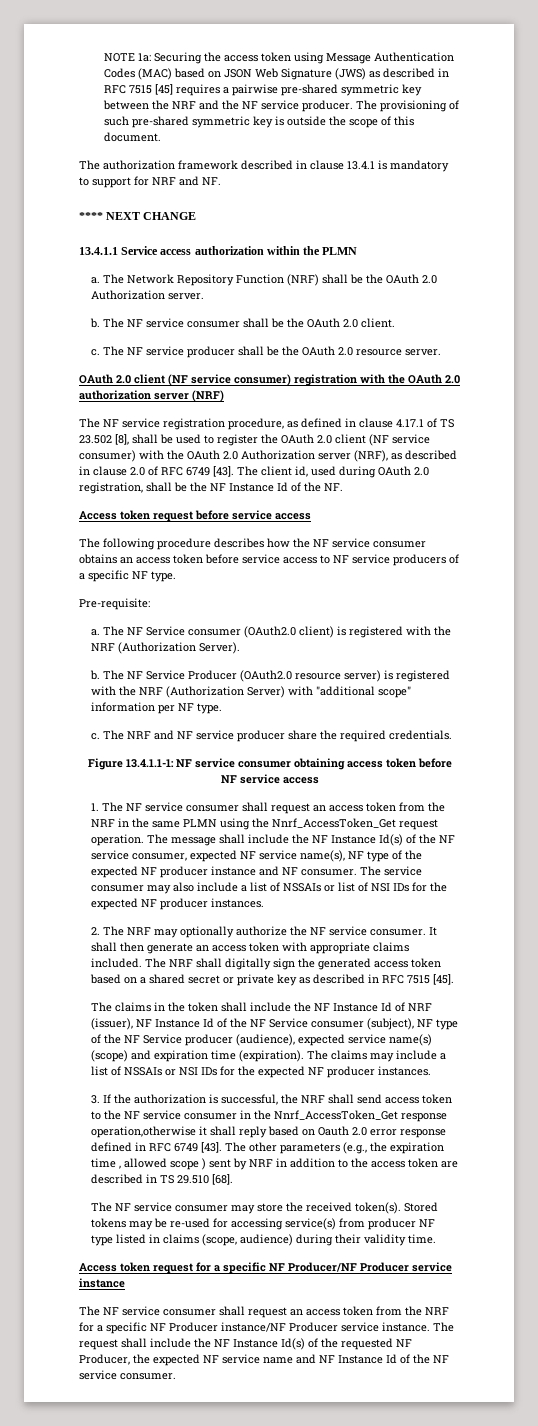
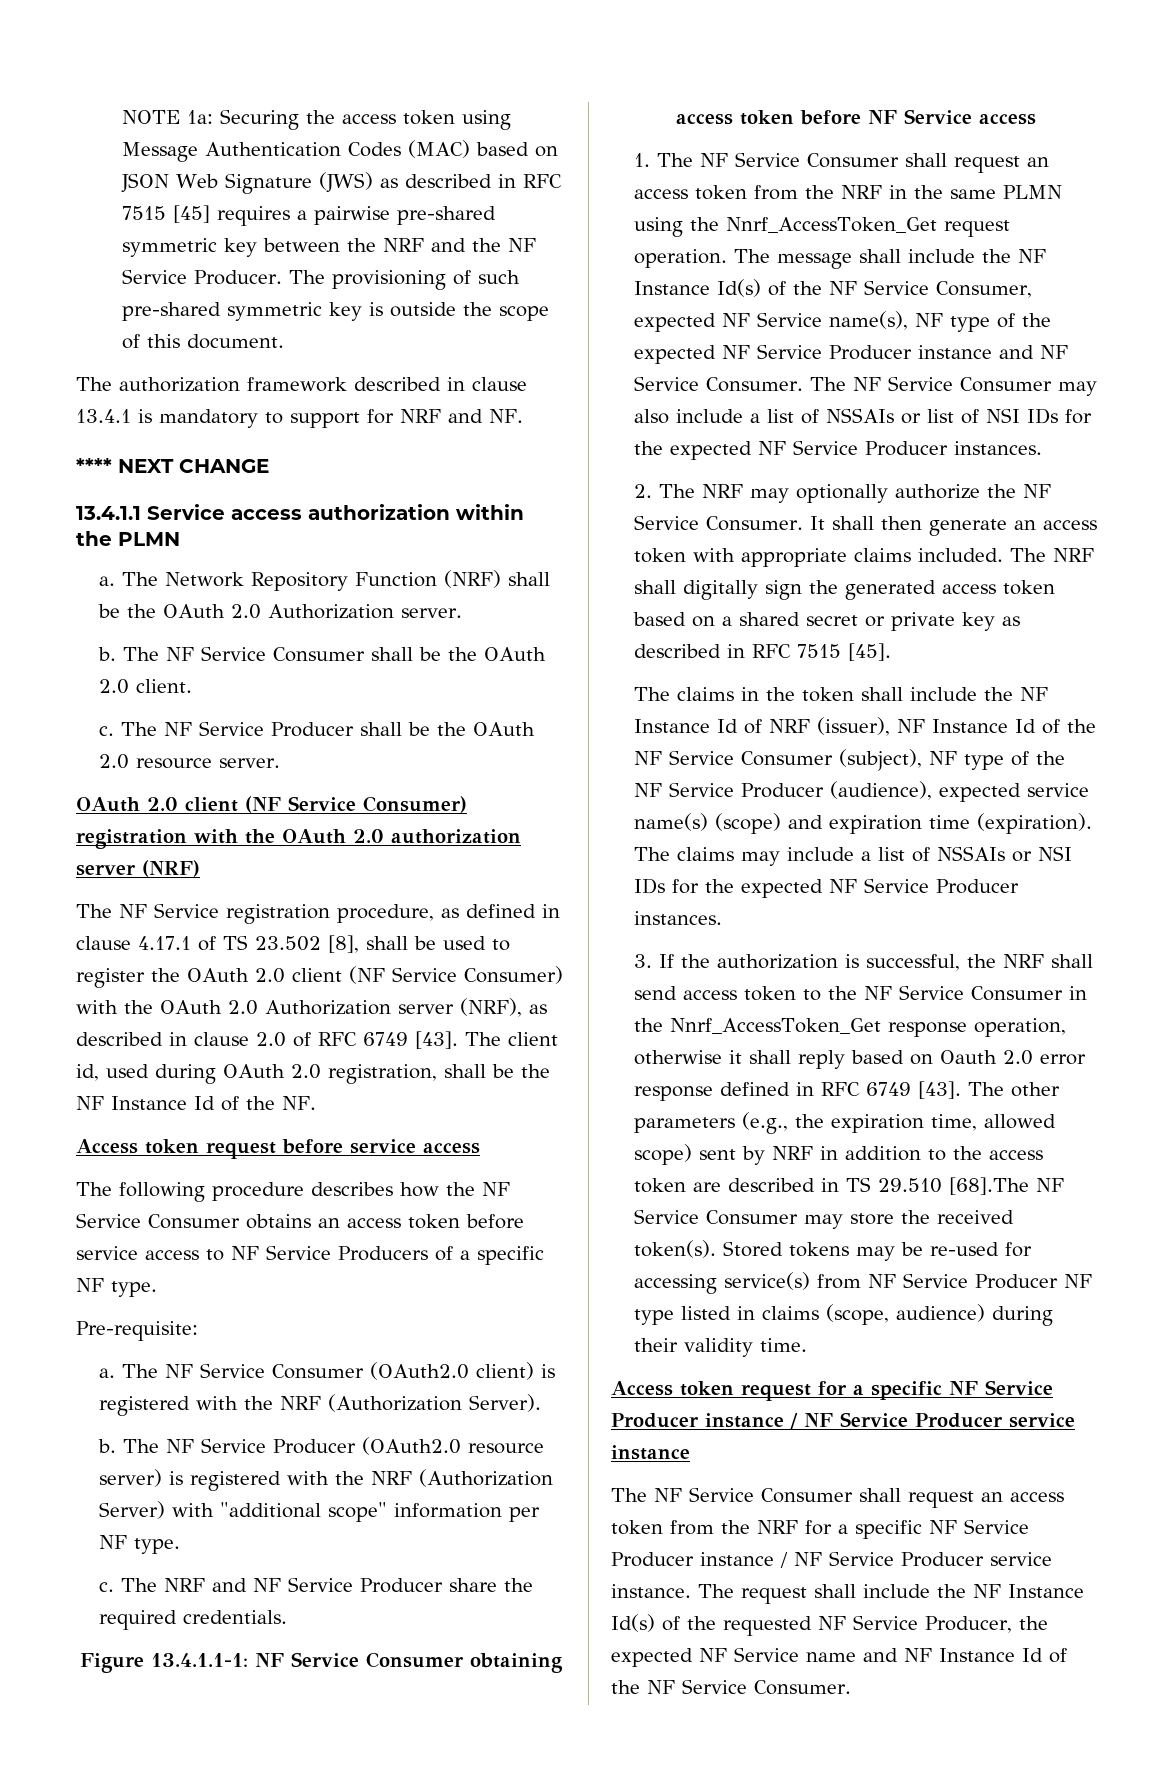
[260,100,353,112] service producer. -> [122,269,283,285] Service Producer.
[146,318,241,328] service consumer -> [201,646,366,662] Service Consumer
[146,346,236,358] service producer -> [199,721,355,737] Service Producer
[191,374,291,386] service consumer) -> [288,796,467,813] Service Consumer)
[122,418,160,428] service -> [154,903,219,918] Service
[392,434,430,444] [79,450,136,462] service consumer) -> [392,966,563,984] Service Consumer)
[332,538,426,548] service consumer -> [76,1213,240,1229] Service Consumer
[352,554,446,566] service producers -> [266,1245,428,1261] Service Producers
[188,629,242,636] consumer -> [272,1364,365,1379] Consumer
[196,730,286,742] service producer -> [288,1577,444,1593] Service Producer
[194,758,291,768] service consumer -> [290,1652,464,1668] Service Consumer
[239,774,280,784] service -> [903,109,972,124] Service
[145,802,240,812] service consumer -> [735,152,900,168] Service Consumer
[91,850,298,862] service consumer, expected NF service -> [864,280,1033,298] [634,312,823,332] Service Consumer, expected NF Service
[160,866,209,878] producer -> [757,344,913,360] Service Producer
[301,866,423,876] [91,885,145,892] consumer. The service consumer -> [634,376,1053,392] Service Consumer. The NF Service Consumer
[160,898,209,910] producer -> [793,440,949,456] Service Producer
[329,926,427,936] service consumer. -> [634,515,804,531] Service Consumer.
[311,1021,365,1028] consumer -> [741,751,834,766] Consumer
[185,1034,234,1046] producer -> [741,783,825,798] Producer
[327,1066,376,1078] producer -> [864,878,1020,894] Service Producer
[143,1110,238,1120] service consumer -> [899,985,1064,1001] Service Consumer
[91,1126,197,1138] operation,otherwise -> [974,1018,1067,1037] [634,1050,723,1065] operation, otherwise
[91,1158,207,1170] time , allowed scope ) -> [931,1114,1057,1131] [634,1144,693,1165] time, allowed scope)
[212,1174,234,1185] [91,1202,229,1212] [68]. // The NF service consumer -> [949,1177,1065,1195] [634,1209,799,1225] [68].The NF Service Consumer
[368,1218,417,1230] producer -> [868,1273,1059,1289] NF Service Producer
[288,1262,357,1272] Producer/NF -> [985,1380,1053,1395] [611,1412,908,1429] Service Producer instance / NF Service
[122,1306,216,1316] service consumer -> [689,1487,853,1503] Service Consumer
[169,1322,286,1332] Producer instance/NF -> [964,1519,1029,1534] [611,1551,894,1568] Service Producer instance / NF Service
(412, 1343) none -> [853,1615,918,1630] Service
[222,1354,260,1364] service -> [734,1647,799,1662] Service
[79,1370,176,1380] service consumer. -> [682,1679,851,1695] Service Consumer.

